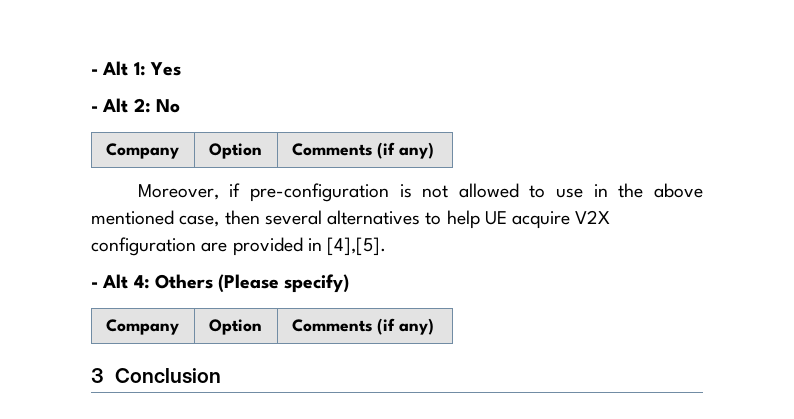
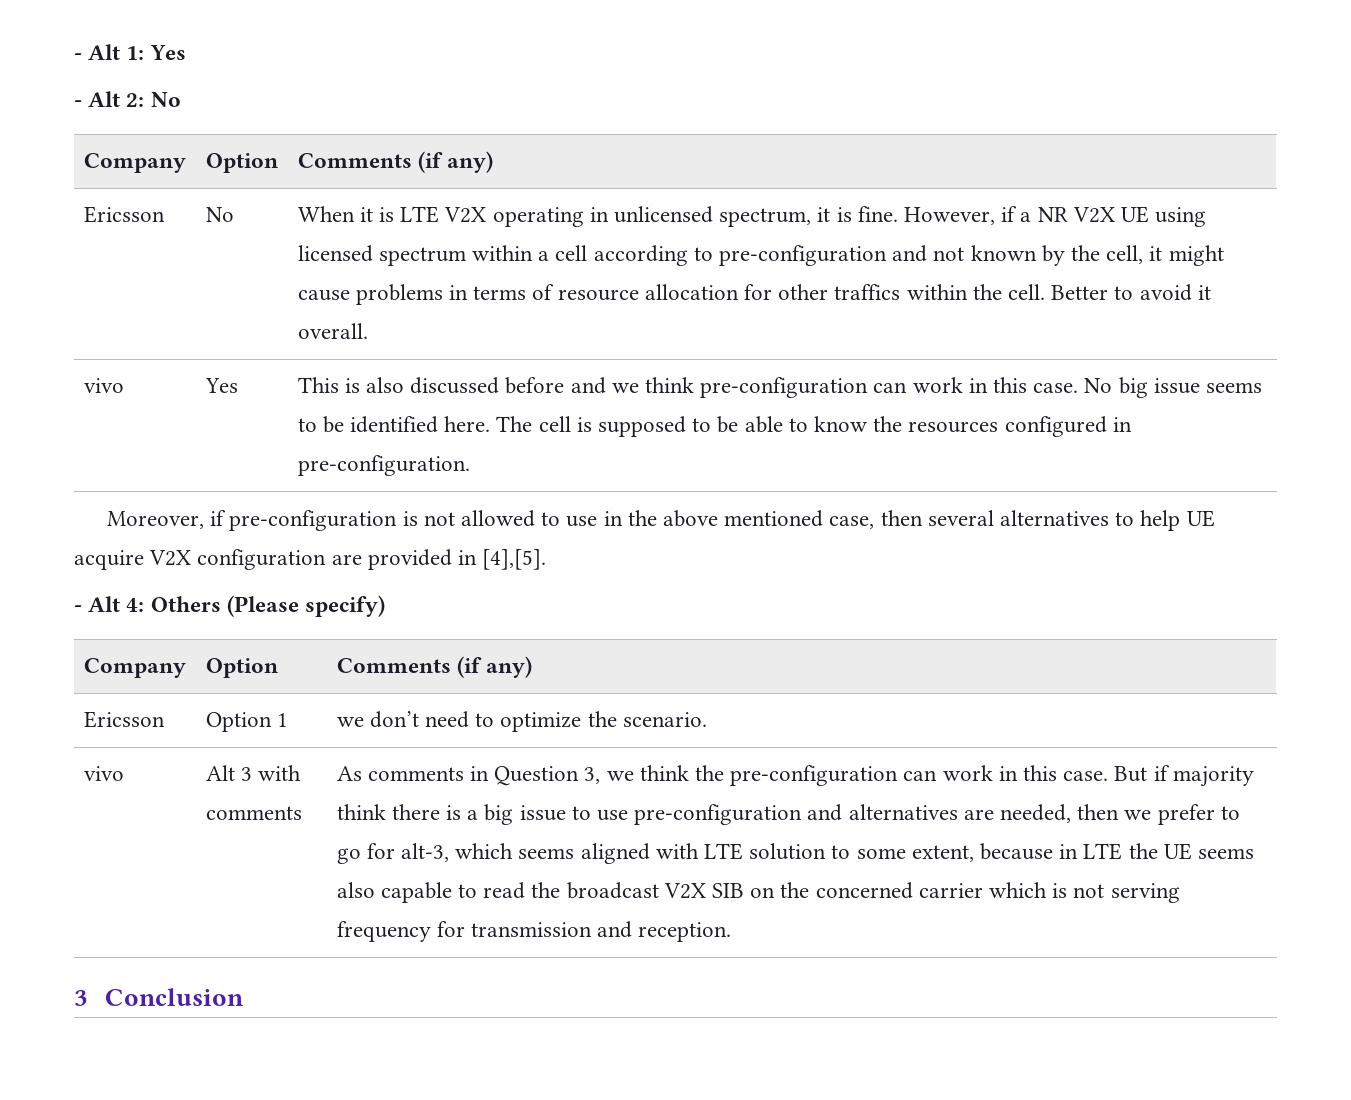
(435, 150) none -> [83,206,165,223] [205,207,234,222] [297,206,1207,227] [297,245,1224,266] [297,284,1211,305] [297,323,368,339] [83,378,124,393] [204,378,238,393] [297,377,1263,398] [297,416,1132,437] [297,455,470,476] // Ericsson | No | When it is LTE V2X operating in unlicensed spectrum, it is fine. However, if a NR V2X UE using licensed spectrum within a cell according to pre-configuration and not known by the cell, it might cause problems in terms of resource allocation for other traffics within the cell. Better to avoid it overall. // vivo | Yes | This is also discussed before and we think pre-configuration can work in this case. No big issue seems to be identified here. The cell is supposed to be able to know the resources configured in pre-configuration.
(435, 326) none -> [83,711,165,728] [205,712,288,732] [336,711,707,732] [83,766,124,781] [205,765,301,781] [205,806,302,820] [336,765,1254,787] [336,804,1240,825] [336,843,1255,864] [336,882,1180,903] [336,921,732,942] // Ericsson | Option 1 | we don’t need to optimize the scenario. // vivo | Alt 3 with comments | As comments in Question 3, we think the pre-configuration can work in this case. But if majority think there is a big issue to use pre-configuration and alternatives are needed, then we prefer to go for alt-3, which seems aligned with LTE solution to some extent, because in LTE the UE seems also capable to read the broadcast V2X SIB on the concerned carrier which is not serving frequency for transmission and reception.

